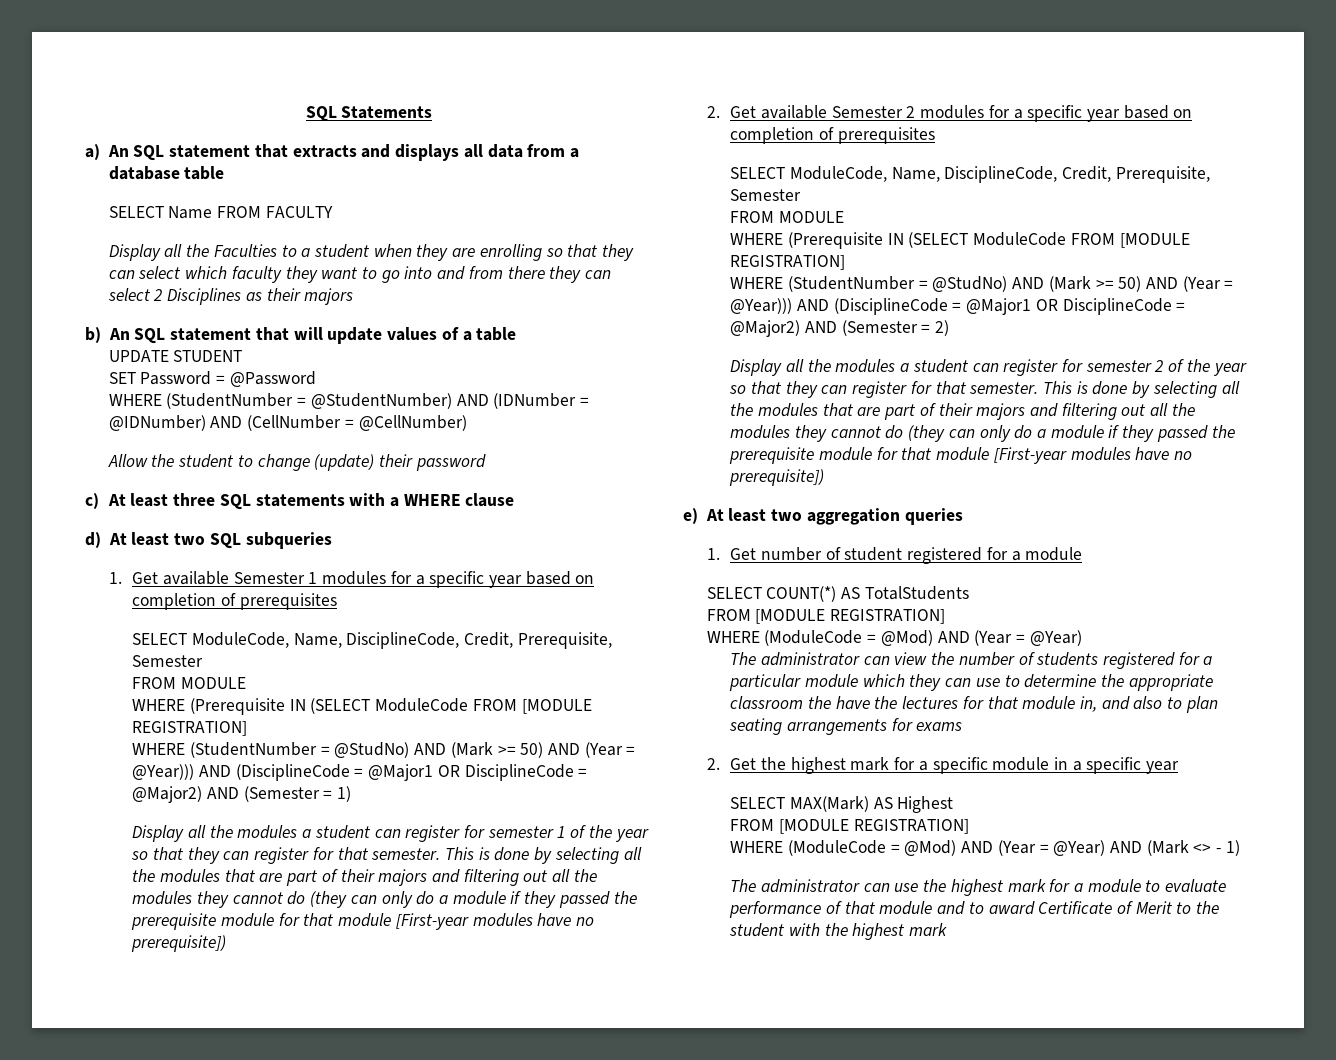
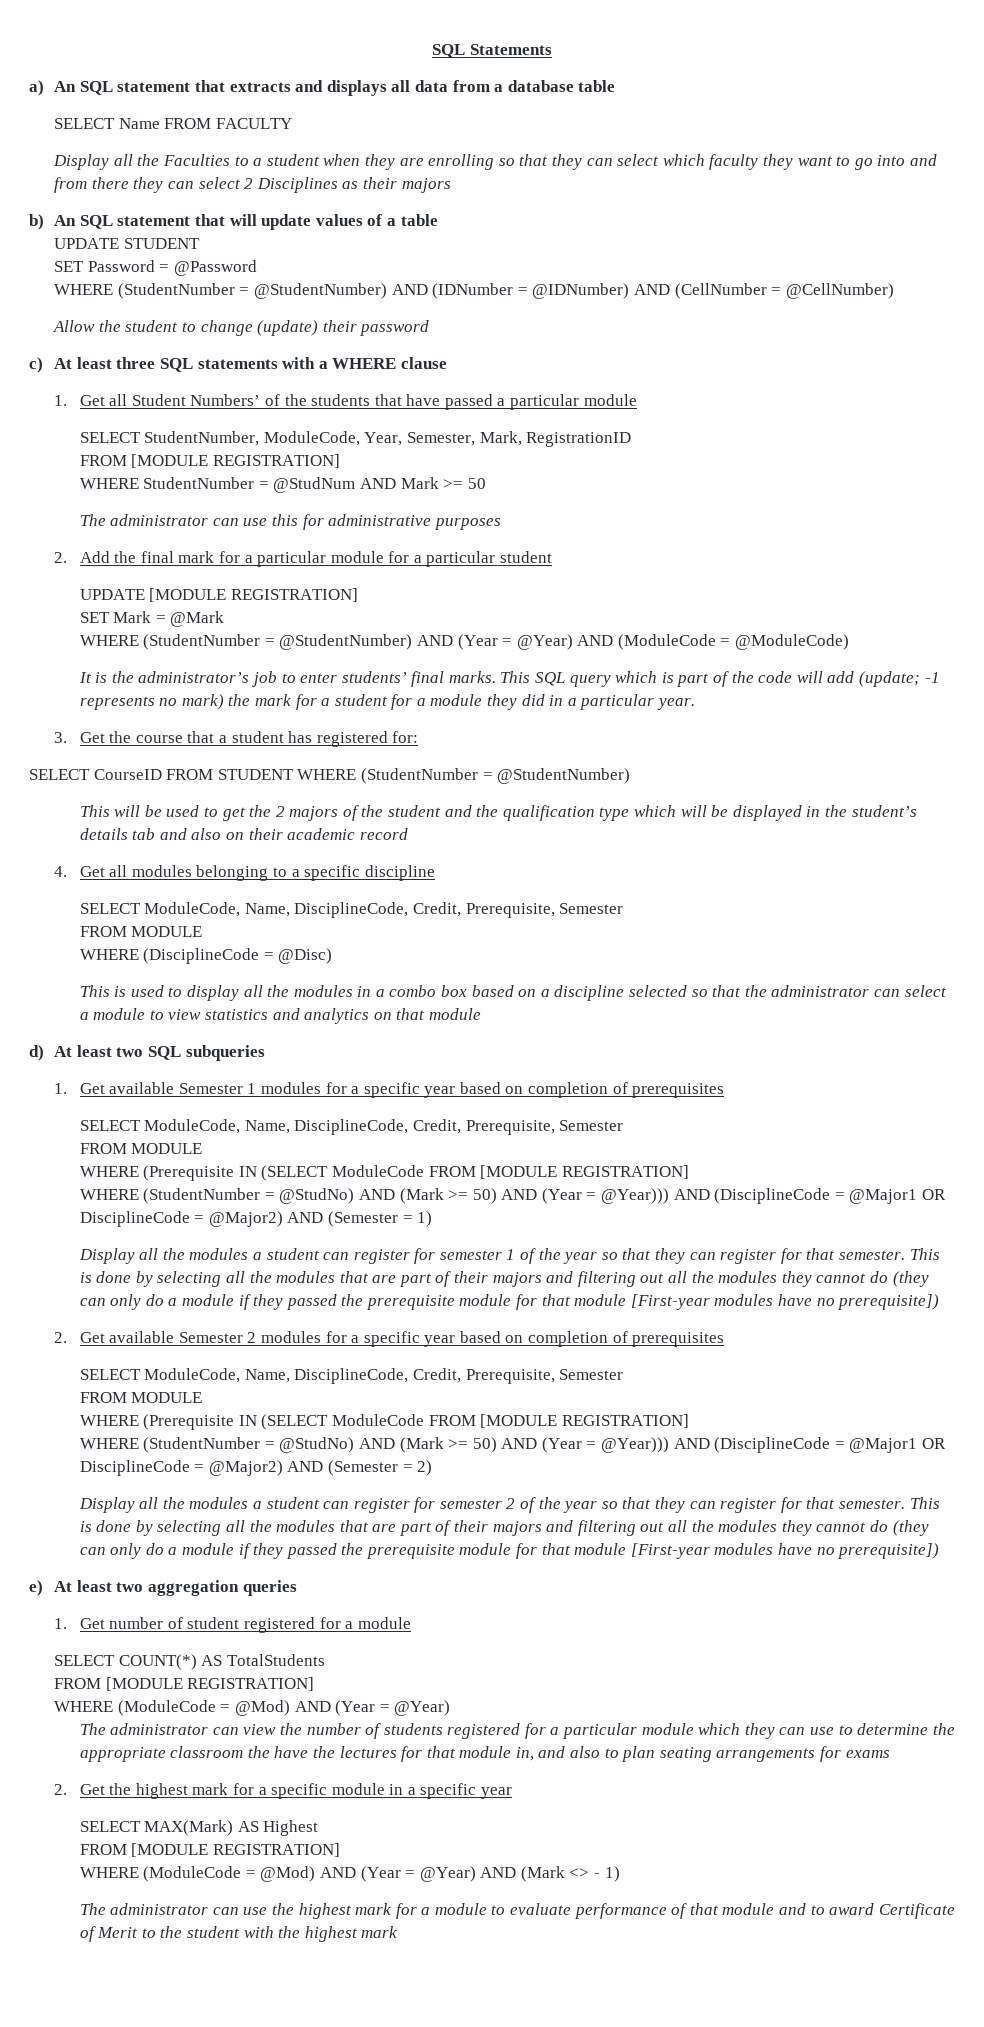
(515, 500) none -> [54,394,637,410] [79,431,632,447] [79,454,340,468] [79,477,486,493] [79,514,501,530] [54,551,553,567] [79,588,358,602] [79,611,225,627] [79,634,850,650] [78,671,940,687] [79,694,696,710] [54,731,419,747] [29,768,631,784] [79,805,917,821] [79,828,408,840] [54,865,435,881] [79,902,624,918] [79,926,203,937] [79,948,333,964] [79,985,947,1001] [79,1008,481,1024] // 1. Get all Student Numbers’ of the students that have passed a particular module // SELECT StudentNumber, ModuleCode, Year, Semester, Mark, RegistrationID // FROM [MODULE REGISTRATION] // WHERE StudentNumber = @StudNum AND Mark >= 50 // The administrator can use this for administrative purposes // 2. Add the final mark for a particular module for a particular student // UPDATE [MODULE REGISTRATION] // SET Mark = @Mark // WHERE (StudentNumber = @StudentNumber) AND (Year = @Year) AND (ModuleCode = @ModuleCode) // It is the administrator’s job to enter students’ final marks. This SQL query which is part of the code will add (update; -1 represents no mark) the mark for a student for a module they did in a particular year. // 3. Get the course that a student has registered for: // SELECT CourseID FROM STUDENT WHERE (StudentNumber = @StudentNumber) // This will be used to get the 2 majors of the student and the qualification type which will be displayed in the student’s details tab and also on their academic record // 4. Get all modules belonging to a specific discipline // SELECT ModuleCode, Name, DisciplineCode, Credit, Prerequisite, Semester // FROM MODULE // WHERE (DisciplineCode = @Disc) // This is used to display all the modules in a combo box based on a discipline selected so that the administrator can select a module to view statistics and analytics on that module

